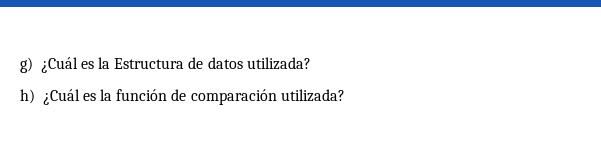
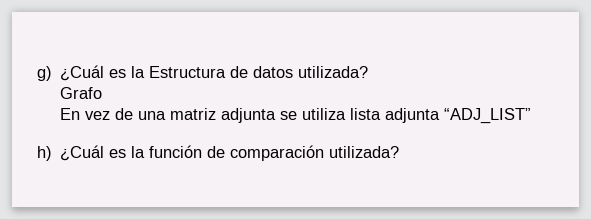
(311, 63) none -> [59,87,102,99] [59,108,531,124] // Grafo // En vez de una matriz adjunta se utiliza lista adjunta “ADJ_LIST”

